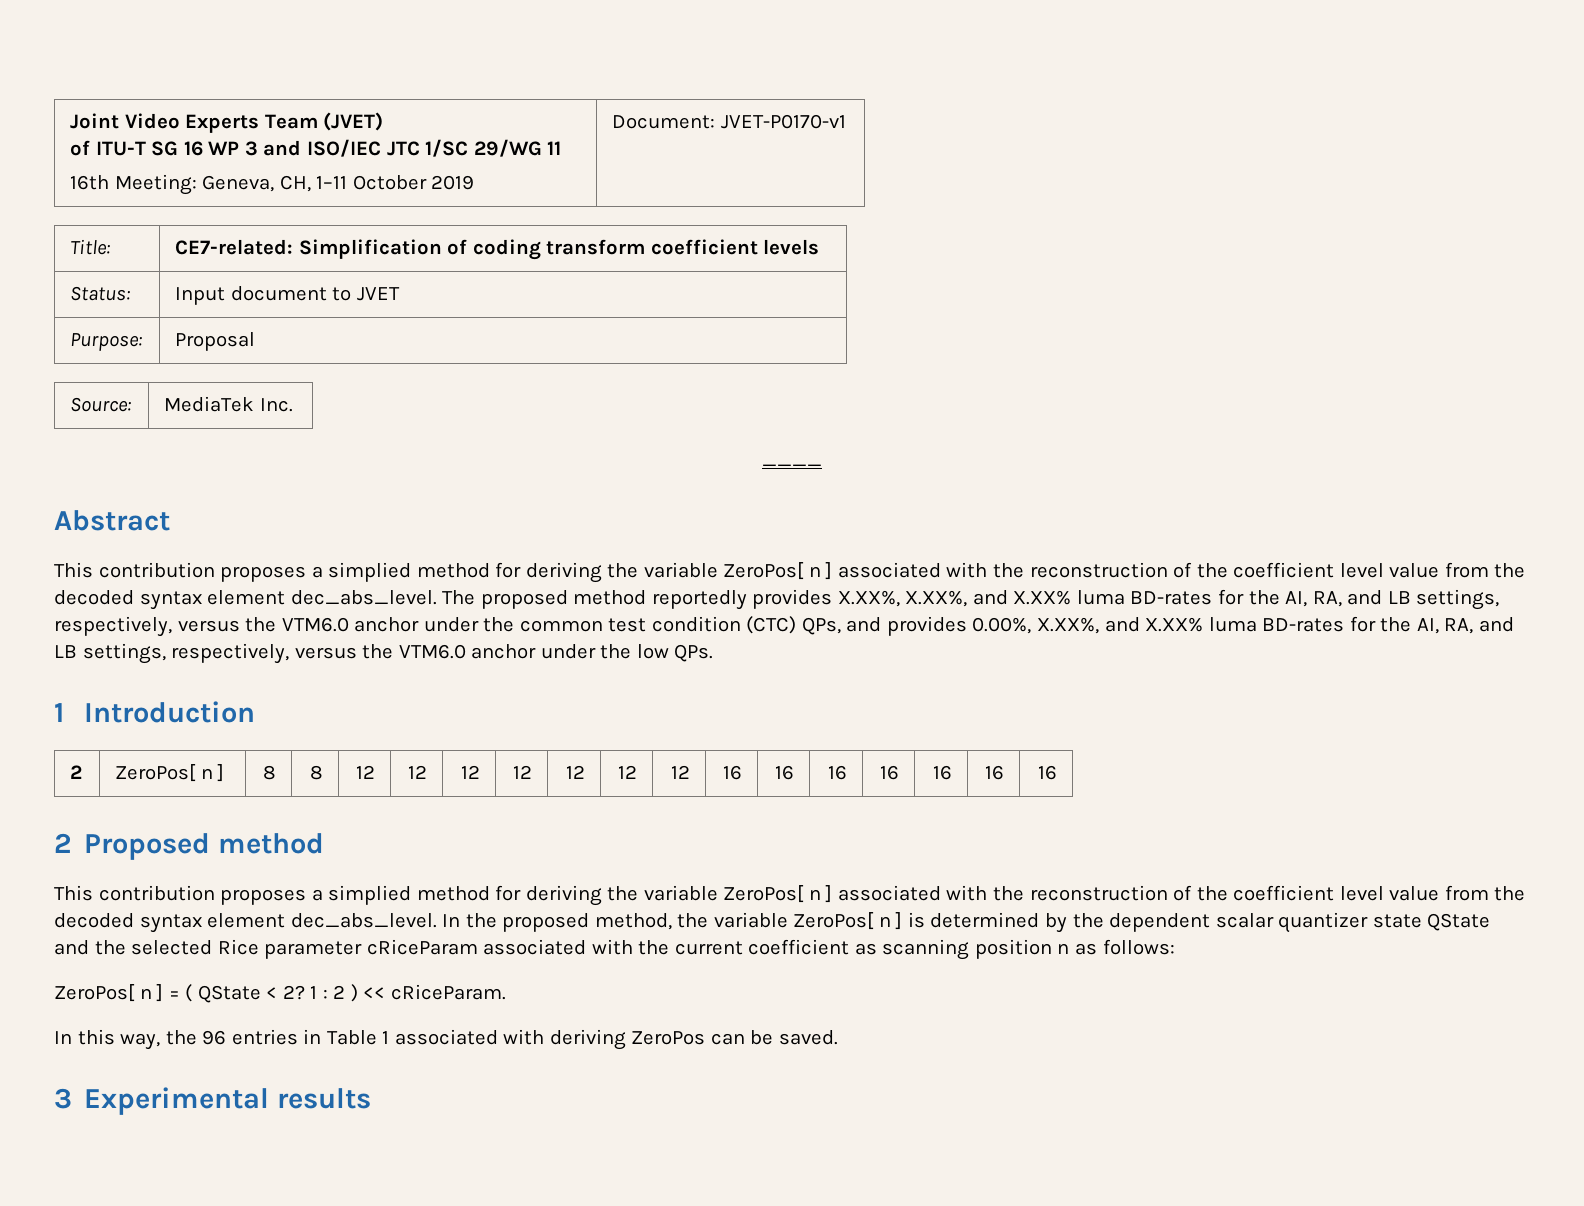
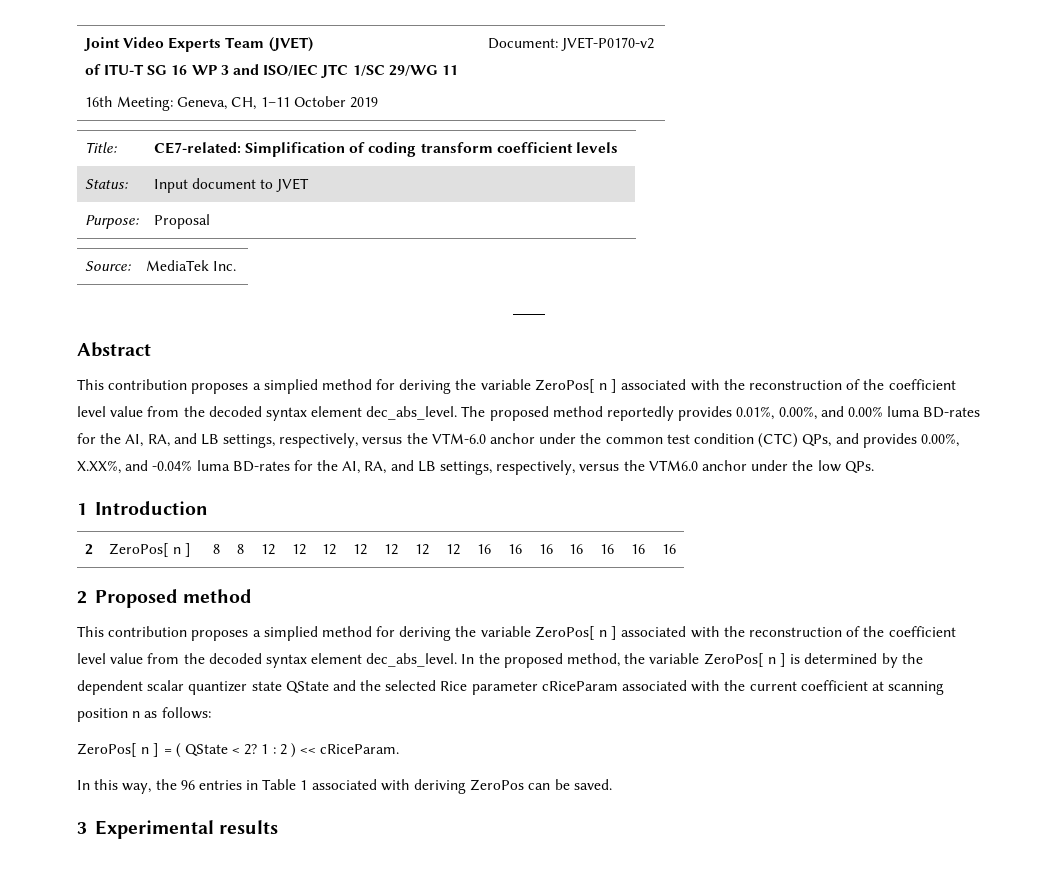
[720,114,846,129] JVET-P0170-v1 -> [561,37,655,51] JVET-P0170-v2
[837,590,1072,607] X.XX%, X.XX%, and X.XX% -> [736,406,883,420] 0.01%, 0.00%, and 0.00%
[281,617,349,632] VTM6.0 -> [431,433,486,444] VTM-6.0
[1145,617,1204,632] X.XX% -> [152,460,193,471] -0.04%
[854,943,877,955] as -> [871,681,884,691] at

